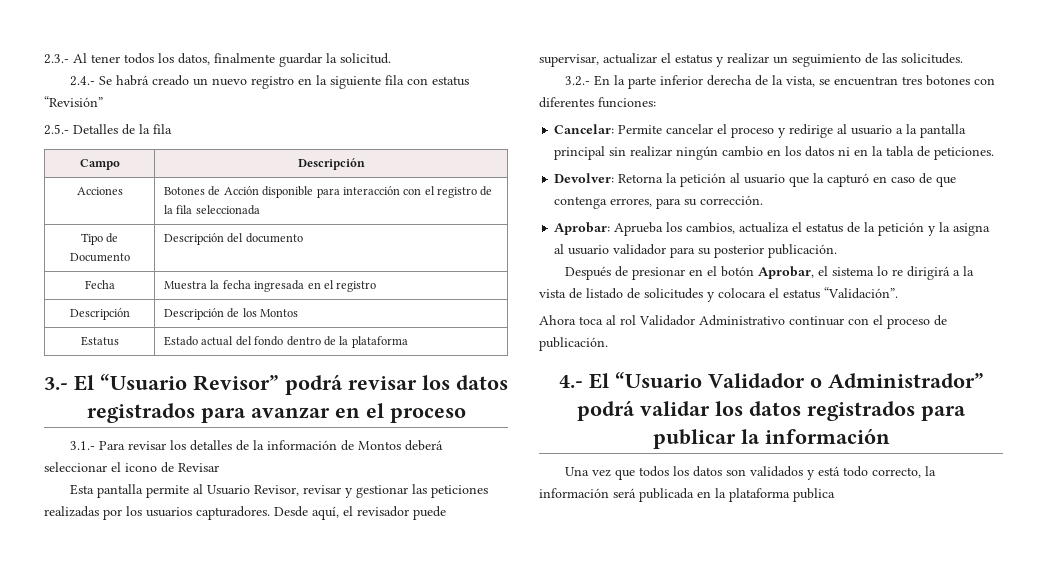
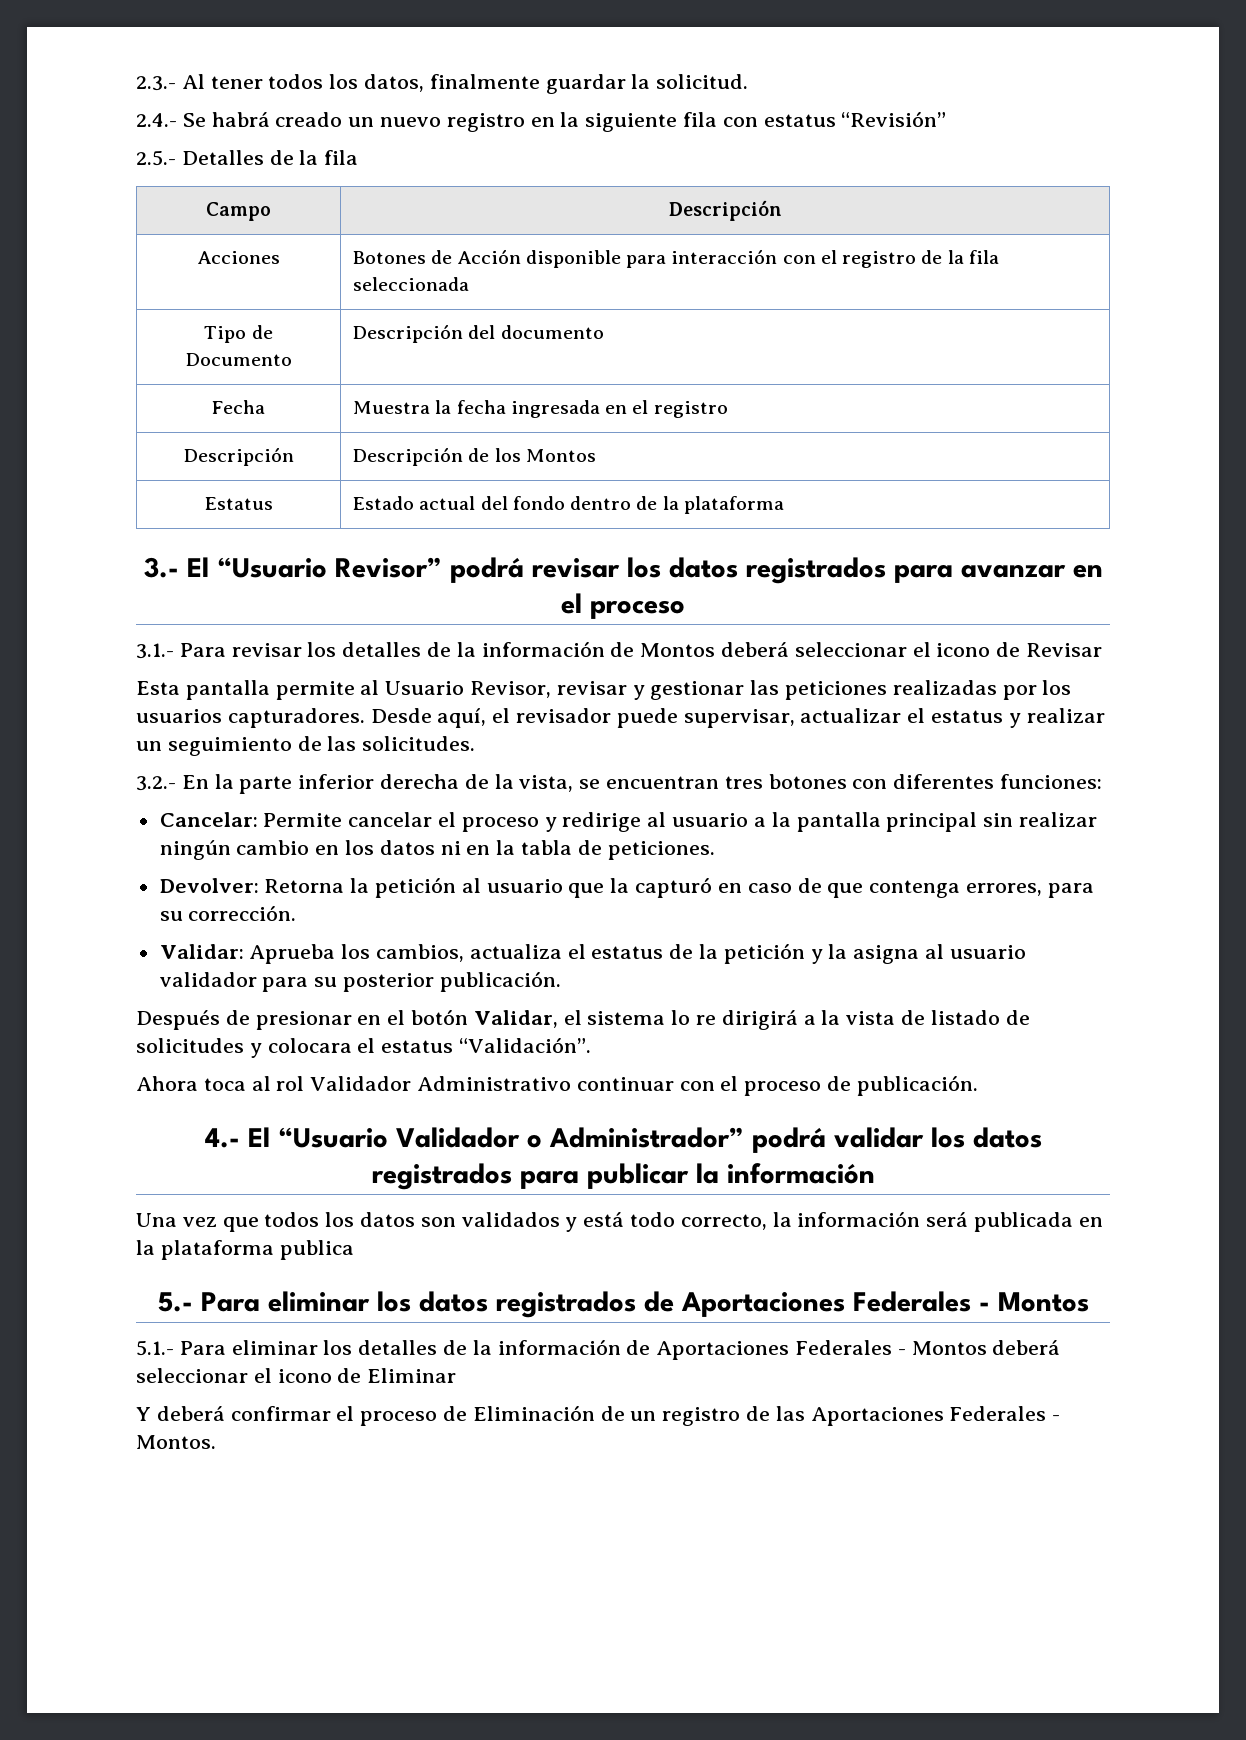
[554,222,611,235] Aprobar: -> [159,944,244,959] Validar:
[758,266,815,279] Aprobar, -> [473,1010,558,1028] Validar,
(835, 495) none -> [157,1291,1089,1318] [136,1339,1061,1360] [136,1368,457,1383] [136,1405,1061,1426] [136,1435,216,1449] // 5.- Para eliminar los datos registrados de Aportaciones Federales - Montos // 5.1.- Para eliminar los detalles de la información de Aportaciones Federales - Montos deberá seleccionar el icono de Eliminar // Y deberá confirmar el proceso de Eliminación de un registro de las Aportaciones Federales - Montos.

